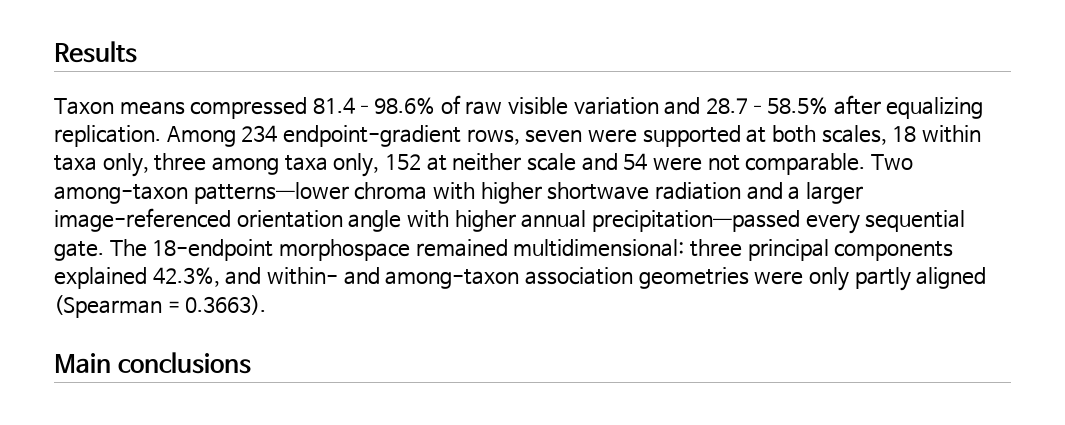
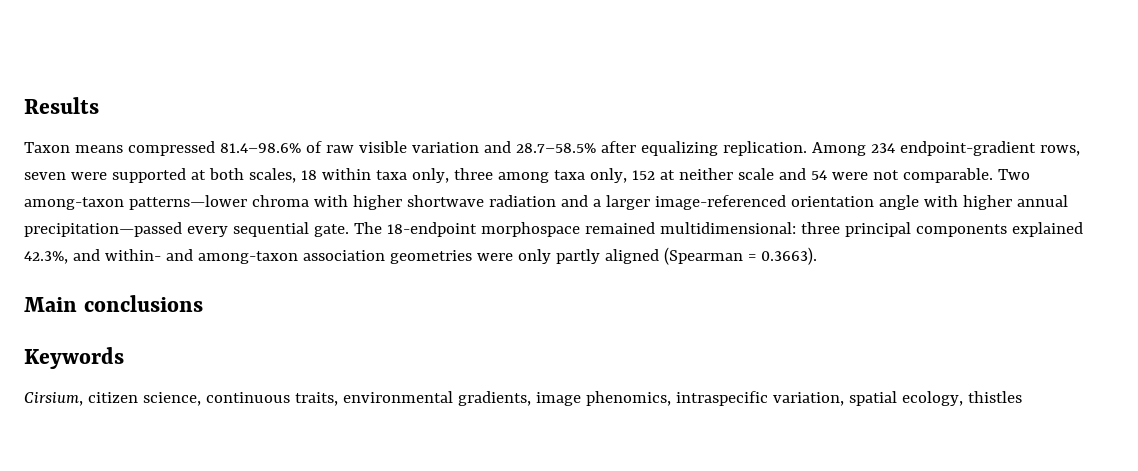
(251, 363) none -> [24,347,124,369] [24,391,1022,406] // Keywords // Cirsium, citizen science, continuous traits, environmental gradients, image phenomics, intraspecific variation, spatial ecology, thistles

